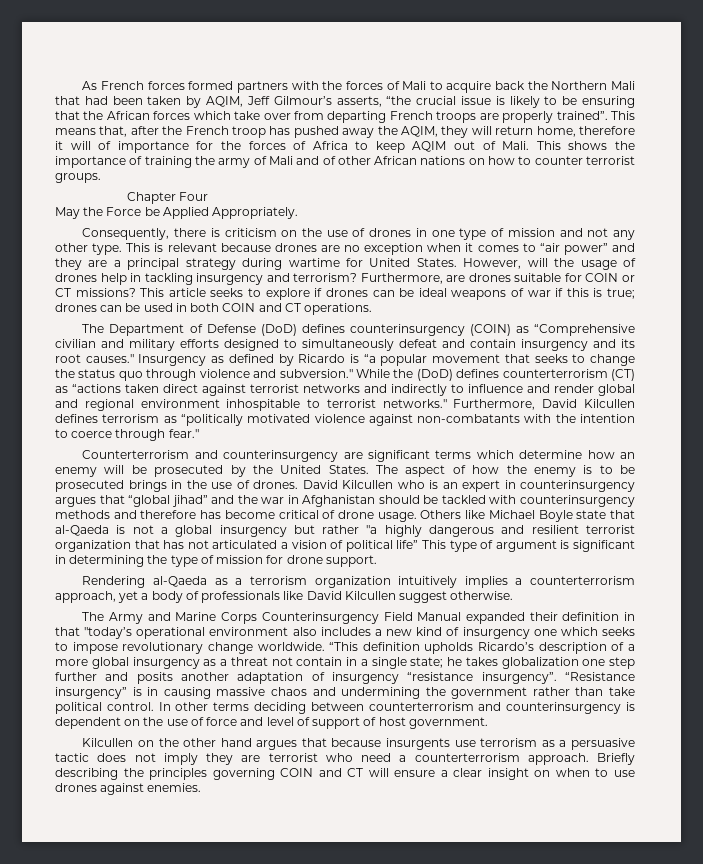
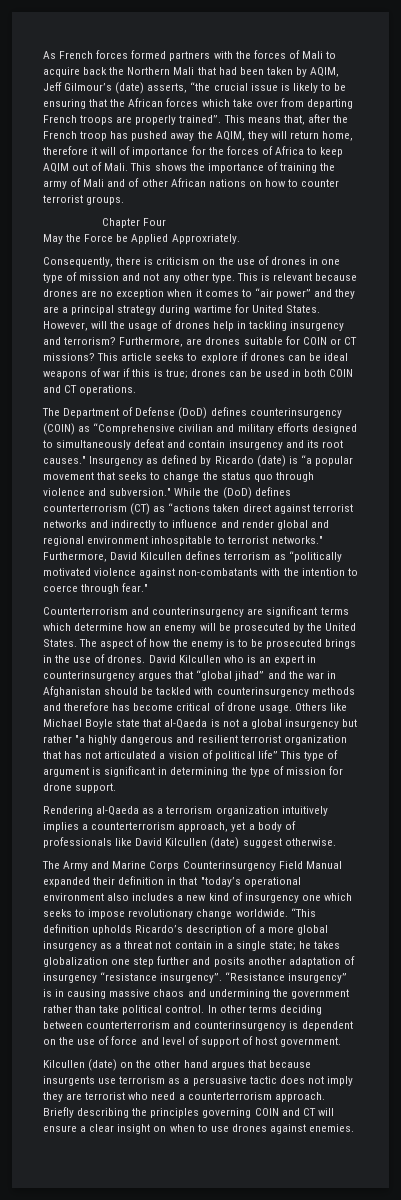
(332, 100) none -> [115,82,145,94] (date)
[212,207,299,219] Appropriately. -> [171,234,240,244] Approxriately.
(346, 358) none -> [256,455,286,467] (date)
(396, 595) none -> [210,837,240,849] (date)
(134, 742) none -> [88,1059,118,1071] (date)

